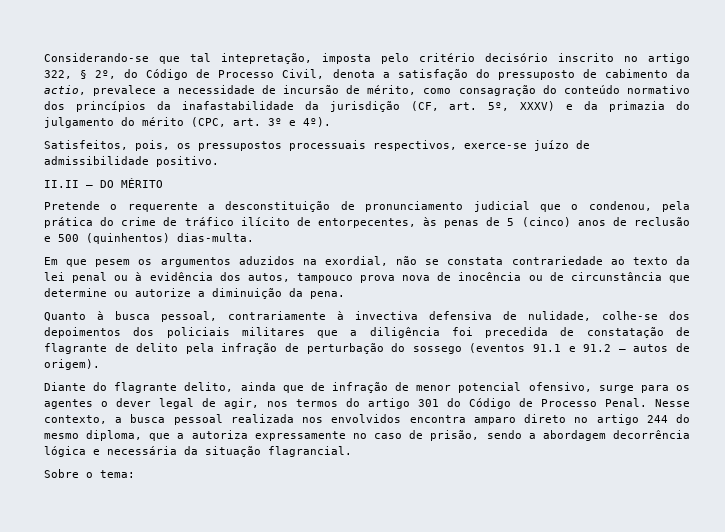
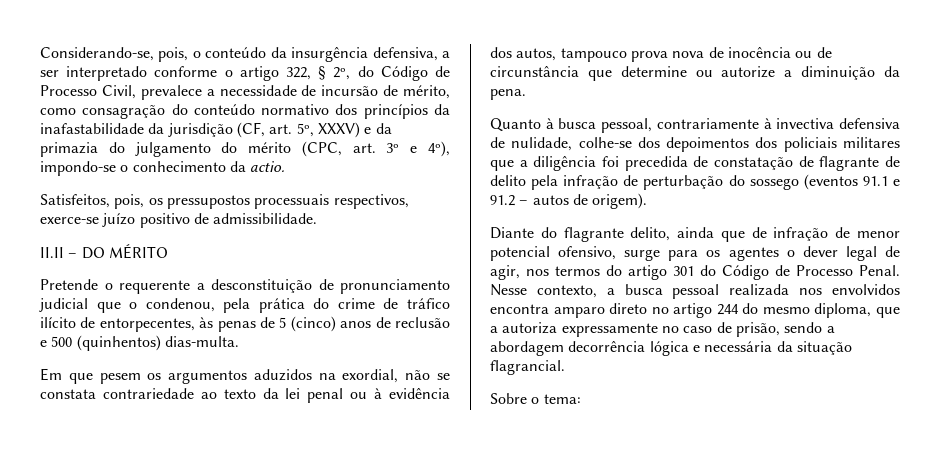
[44,53,638,64] Considerando-se que tal intepretação, imposta pelo critério decisório inscrito no -> [40,47,450,62] [40,66,233,81] Considerando-se, pois, o conteúdo da insurgência defensiva, a ser interpretado conforme o
[332,69,691,80] [44,85,86,95] denota a satisfação do pressuposto de cabimento da actio, -> (136, 92) none
[303,117,331,127] 4º). -> [427,141,450,157] [40,161,286,176] 4º), impondo-se o conhecimento da actio.
[576,140,590,149] [44,156,219,167] de admissibilidade positivo. -> [139,213,318,228] positivo de admissibilidade.

